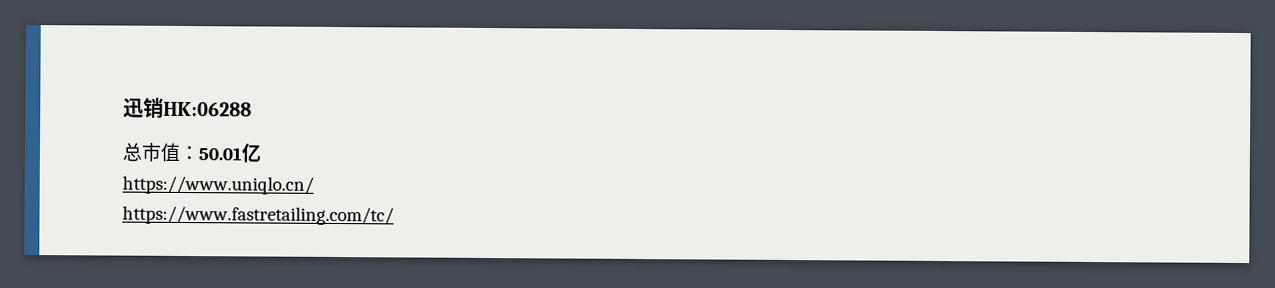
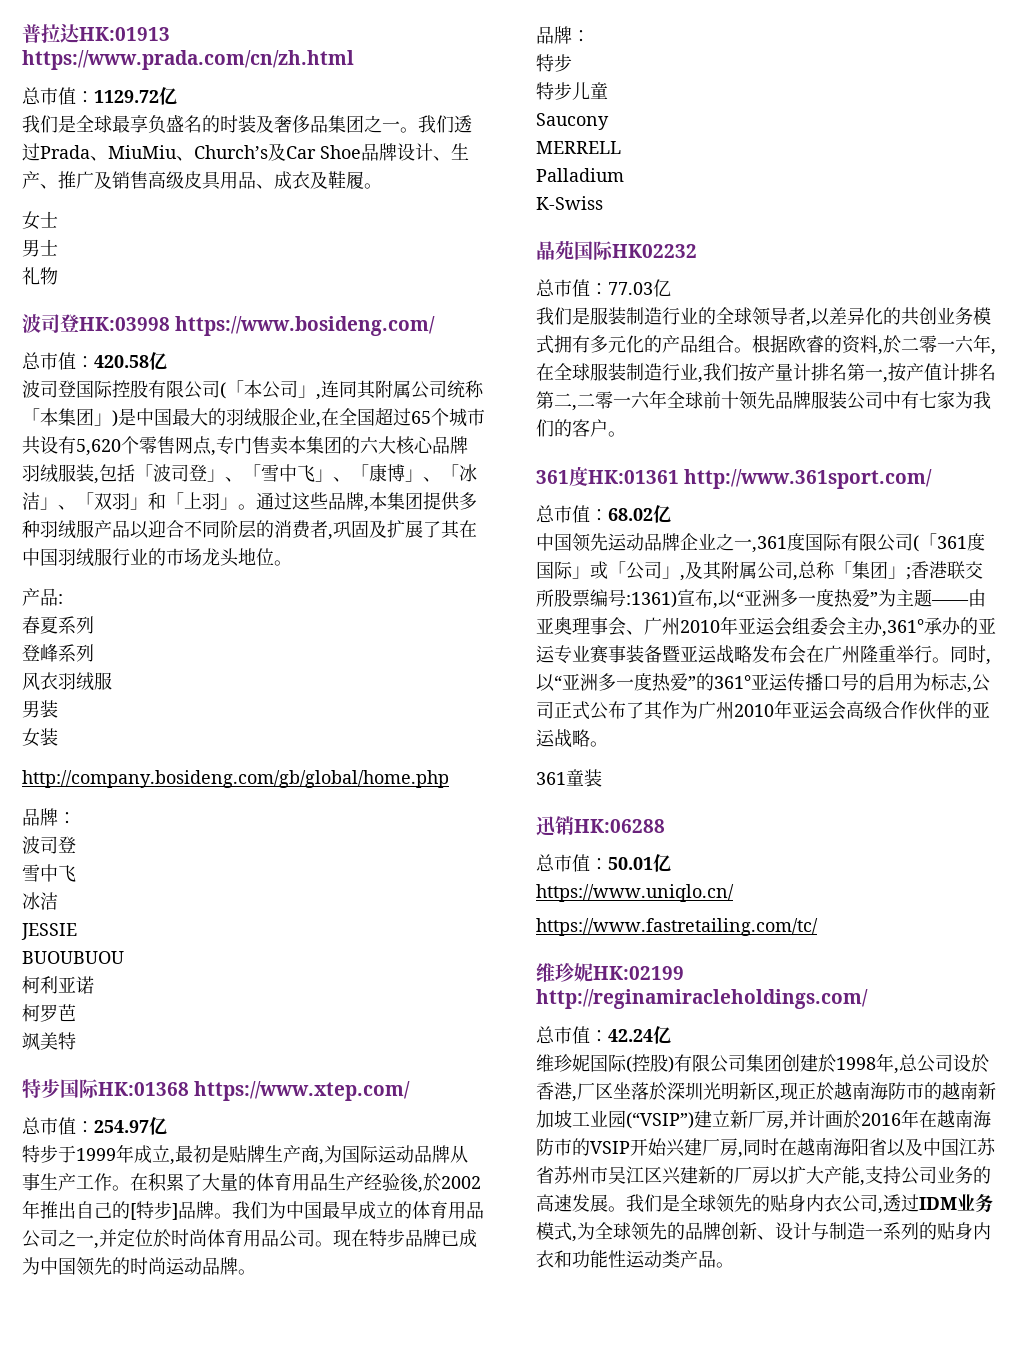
(123, 107) none -> [22,24,170,43] [22,50,354,70] [22,87,177,105] [22,115,472,134] [22,143,469,161] [22,171,382,190] [22,211,58,230] [22,239,58,257] [22,267,58,285] [22,314,436,336] [22,352,167,370] [22,380,484,400] [22,407,485,428] [22,436,468,456] [22,464,477,484] [22,492,477,512] [22,520,477,540] [22,548,292,567] [22,588,63,606] [22,616,94,634] [22,644,94,662] [22,672,112,691] [22,700,58,718] [22,728,58,747] [22,770,449,788] [22,808,76,826] [22,836,76,854] [22,864,76,882] [22,892,58,910] [21,923,77,940] [22,951,124,964] [22,976,94,994] [22,1004,76,1022] [22,1032,76,1051] [22,1079,411,1101] [22,1117,167,1135] [22,1144,468,1165] [22,1173,481,1193] [22,1200,484,1220] [22,1228,477,1249] [22,1257,256,1276] [536,26,590,44] [536,54,572,72] [536,82,608,100] [536,113,609,130] [536,141,621,154] [536,168,624,182] [536,196,603,210] [536,241,697,260] [536,279,671,297] [536,307,991,327] [536,334,996,355] [536,363,996,383] [536,390,991,411] [536,419,626,437] [536,466,933,489] [536,505,671,523] [536,533,985,553] [536,561,983,581] [536,589,986,609] [536,616,996,637] [536,645,991,665] [536,673,990,693] [536,700,990,720] [536,729,608,748] [536,769,602,787] 普拉达HK:01913 https://www.prada.com/cn/zh.html // 总市值：1129.72亿 // 我们是全球最享负盛名的时装及奢侈品集团之一。我们透过Prada、MiuMiu、Church’s及Car Shoe品牌设计、生产、推广及销售高级皮具用品、成衣及鞋履。 // 女士 // 男士 // 礼物 // 波司登HK:03998 https://www.bosideng.com/ // 总市值：420.58亿 // 波司登国际控股有限公司(「本公司」,连同其附属公司统称「本集团」)是中国最大的羽绒服企业,在全国超过65个城市共设有5,620个零售网点,专门售卖本集团的六大核心品牌羽绒服装,包括「波司登」、「雪中飞」、「康博」、「冰洁」、「双羽」和「上羽」。通过这些品牌,本集团提供多种羽绒服产品以迎合不同阶层的消费者,巩固及扩展了其在中国羽绒服行业的市场龙头地位。 // 产品: // 春夏系列 // 登峰系列 // 风衣羽绒服 // 男装 // 女装 // http://company.bosideng.com/gb/global/home.php // 品牌： // 波司登 // 雪中飞 // 冰洁 // JESSIE // BUOUBUOU // 柯利亚诺 // 柯罗芭 // 飒美特 // 特步国际HK:01368 https://www.xtep.com/ // 总市值：254.97亿 // 特步于1999年成立,最初是贴牌生产商,为国际运动品牌从事生产工作。在积累了大量的体育用品生产经验後,於2002年推出自己的[特步]品牌。我们为中国最早成立的体育用品公司之一,并定位於时尚体育用品公司。现在特步品牌已成为中国领先的时尚运动品牌。 // 品牌： // 特步 // 特步儿童 // Saucony // MERRELL // Palladium // K-Swiss // 晶苑国际HK02232 // 总市值：77.03亿 // 我们是服装制造行业的全球领导者,以差异化的共创业务模式拥有多元化的产品组合。根据欧睿的资料,於二零一六年,在全球服装制造行业,我们按产量计排名第一,按产值计排名第二,二零一六年全球前十领先品牌服装公司中有七家为我们的客户。 // 361度HK:01361 http://www.361sport.com/ // 总市值：68.02亿 // 中国领先运动品牌企业之一,361度国际有限公司(「361度国际」或「公司」,及其附属公司,总称「集团」;香港联交所股票编号:1361)宣布,以“亚洲多一度热爱”为主题——由亚奥理事会、广州2010年亚运会组委会主办,361°承办的亚运专业赛事装备暨亚运战略发布会在广州隆重举行。同时,以“亚洲多一度热爱”的361°亚运传播口号的启用为标志,公司正式公布了其作为广州2010年亚运会高级合作伙伴的亚运战略。 // 361童装 //
(394, 215) none -> [536,963,684,982] [536,989,868,1009] [536,1026,671,1044] [536,1053,989,1074] [536,1081,996,1102] [536,1109,991,1130] [536,1137,996,1158] [536,1166,991,1186] [536,1194,993,1214] [536,1222,991,1242] [536,1250,734,1268] // 维珍妮HK:02199 http://reginamiracleholdings.com/ // 总市值：42.24亿 // 维珍妮国际(控股)有限公司集团创建於1998年,总公司设於香港,厂区坐落於深圳光明新区,现正於越南海防市的越南新加坡工业园(“VSIP”)建立新厂房,并计画於2016年在越南海防市的VSIP开始兴建厂房,同时在越南海阳省以及中国江苏省苏州市吴江区兴建新的厂房以扩大产能,支持公司业务的高速发展。我们是全球领先的贴身内衣公司,透过IDM业务模式,为全球领先的品牌创新、设计与制造一系列的贴身内衣和功能性运动类产品。

